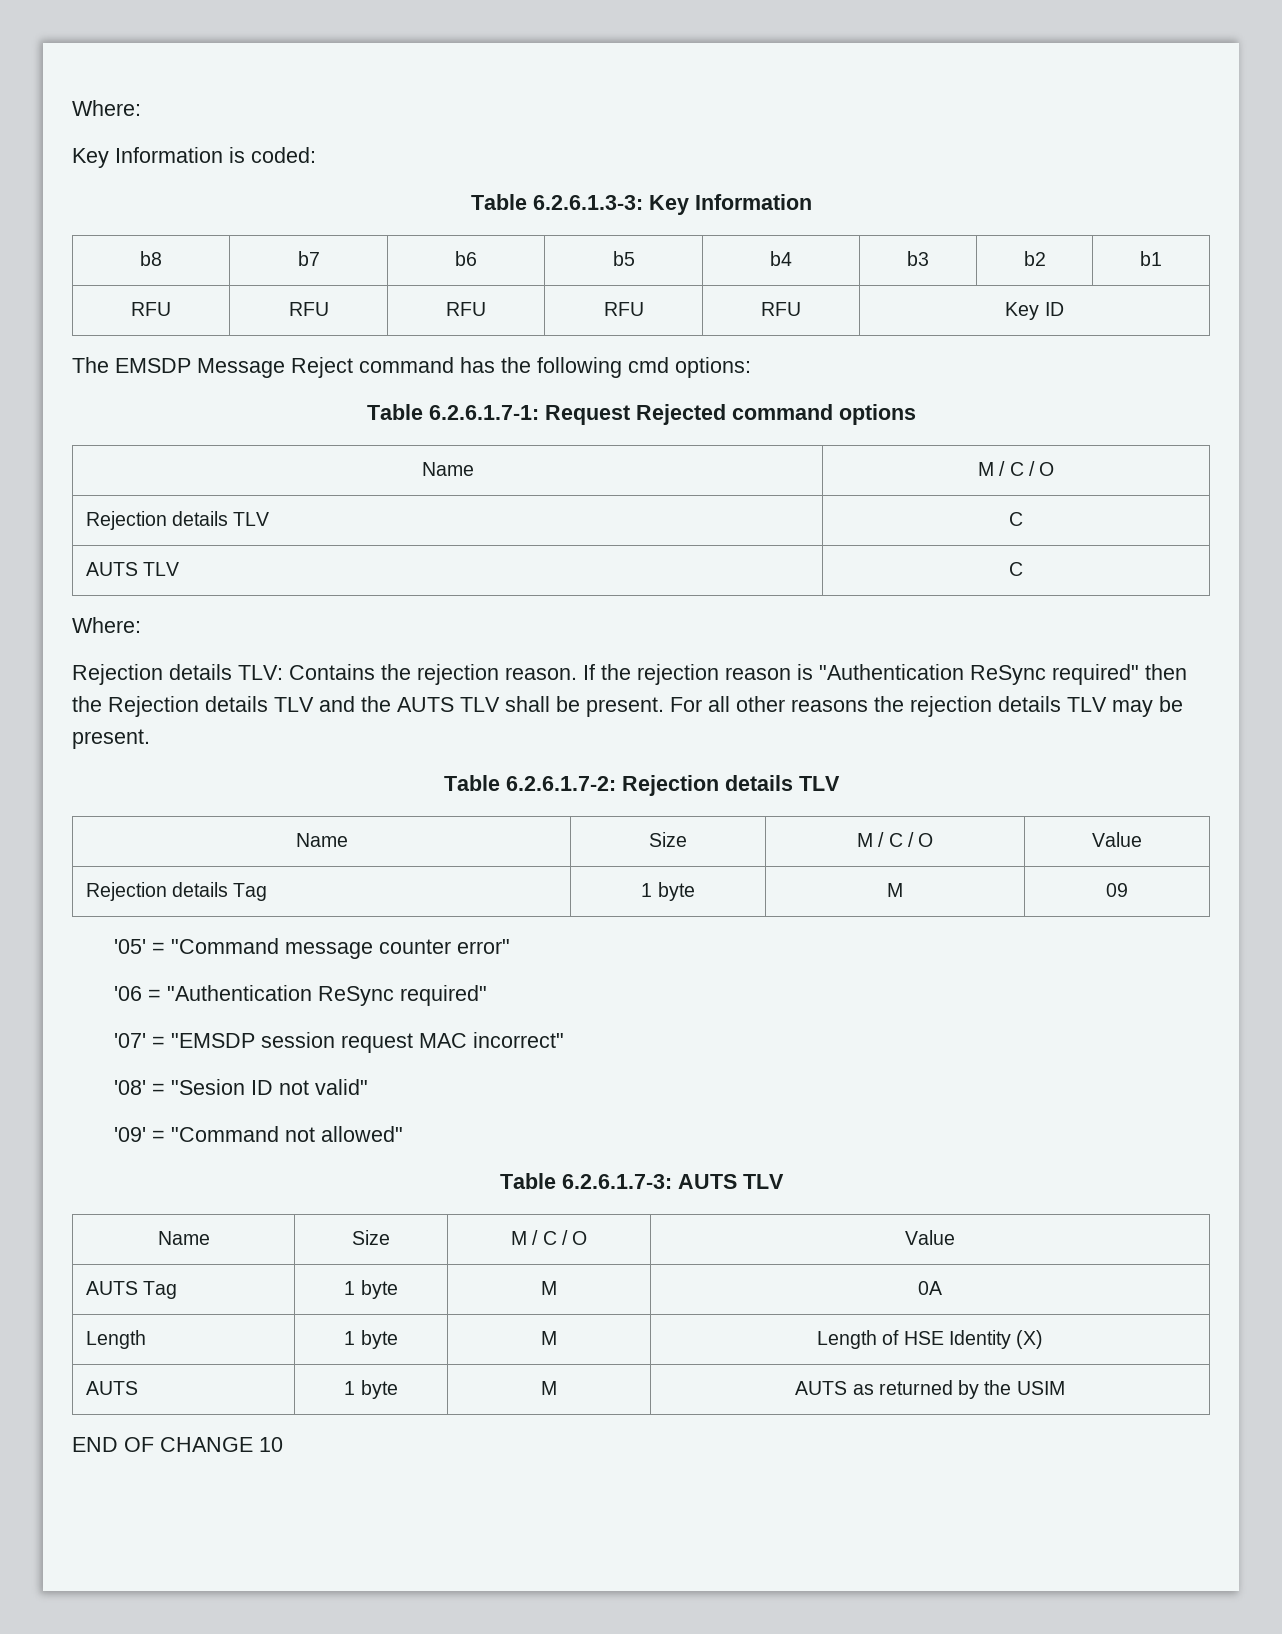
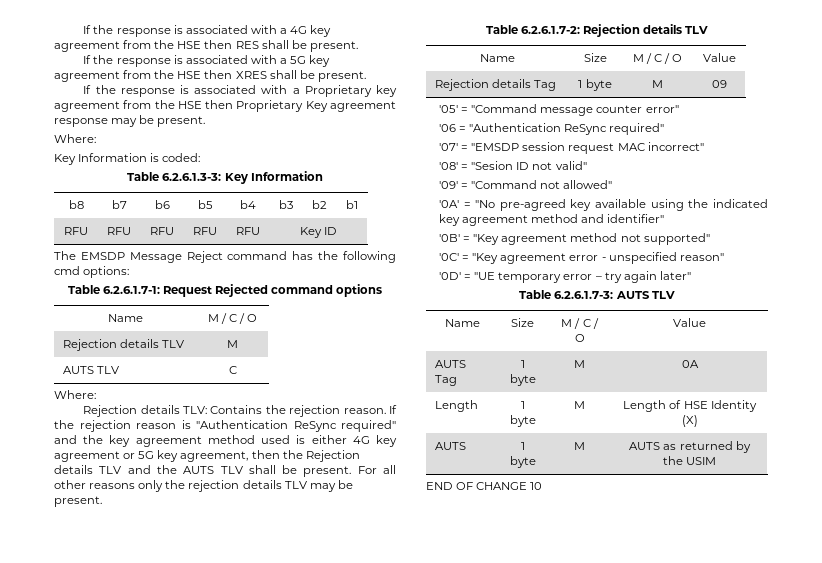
(72, 108) none -> [83,25,332,37] [54,40,358,52] [83,55,331,67] [54,70,366,82] [83,85,397,97] [54,100,396,112] [54,115,206,127] If the response is associated with a 4G key agreement from the HSE then RES shall be present. // If the response is associated with a 5G key agreement from the HSE then XRES shall be present. // If the response is associated with a Proprietary key agreement from the HSE then Proprietary Key agreement response may be present. //
[1009,512,1023,526] C -> [227,340,238,348] M
(1139, 674) none -> [54,435,398,447] [54,450,249,462] and the key agreement method used is either 4G key agreement or 5G key agreement,
(868, 705) none -> [138,480,164,492] only
(404, 1134) none -> [438,199,768,211] [438,214,665,226] [438,233,710,245] [438,252,724,264] [438,271,691,283] // '0A' = "No pre-agreed key available using the indicated key agreement method and identifier" // '0B' = "Key agreement method not supported" // '0C' = "Key agreement error - unspecified reason" // '0D' = "UE temporary error – try again later"

